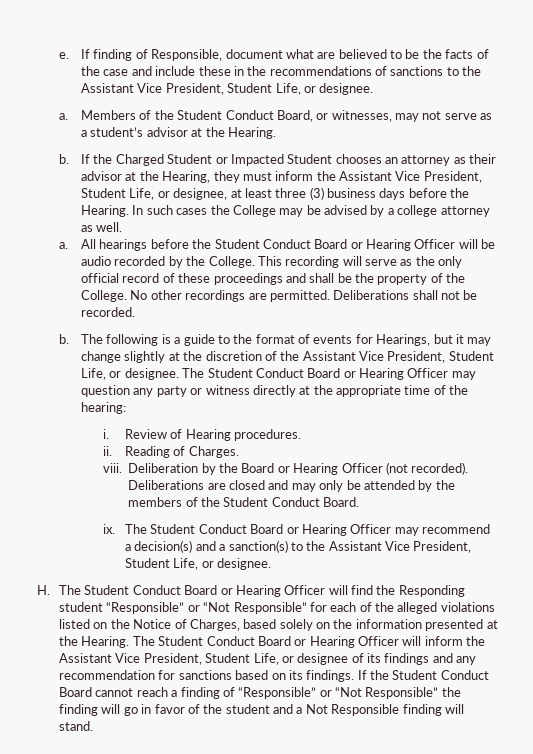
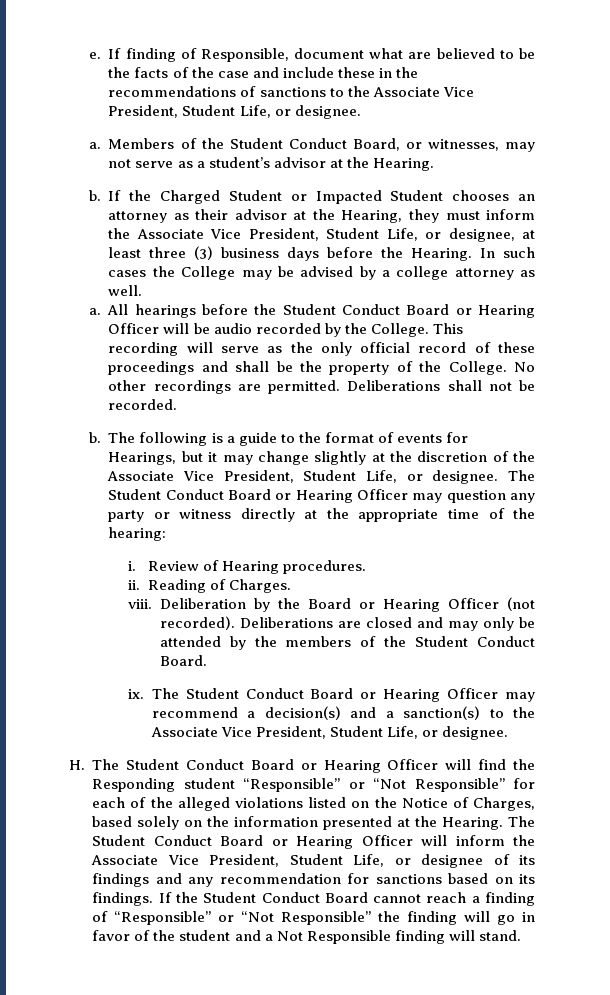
[81,83,135,93] Assistant -> [372,87,440,97] Associate
[339,171,393,181] Assistant -> [136,229,204,239] Associate
[302,351,356,361] Assistant -> [107,471,175,481] Associate
[328,541,382,551] Assistant -> [150,727,218,737] Associate
[59,653,113,663] Assistant -> [91,855,159,865] Associate

